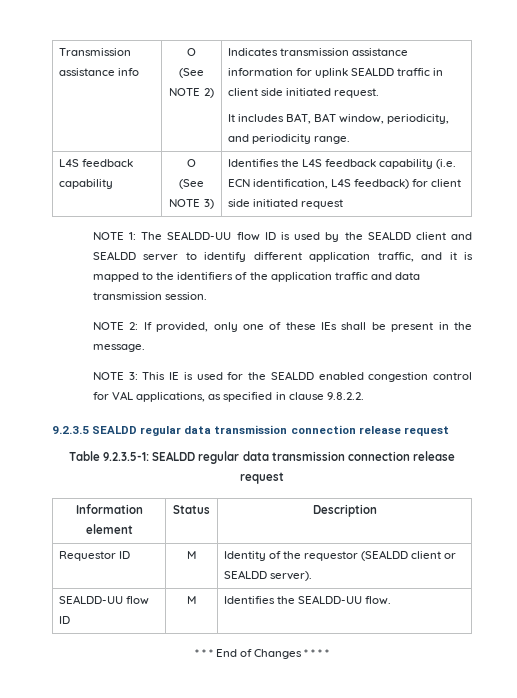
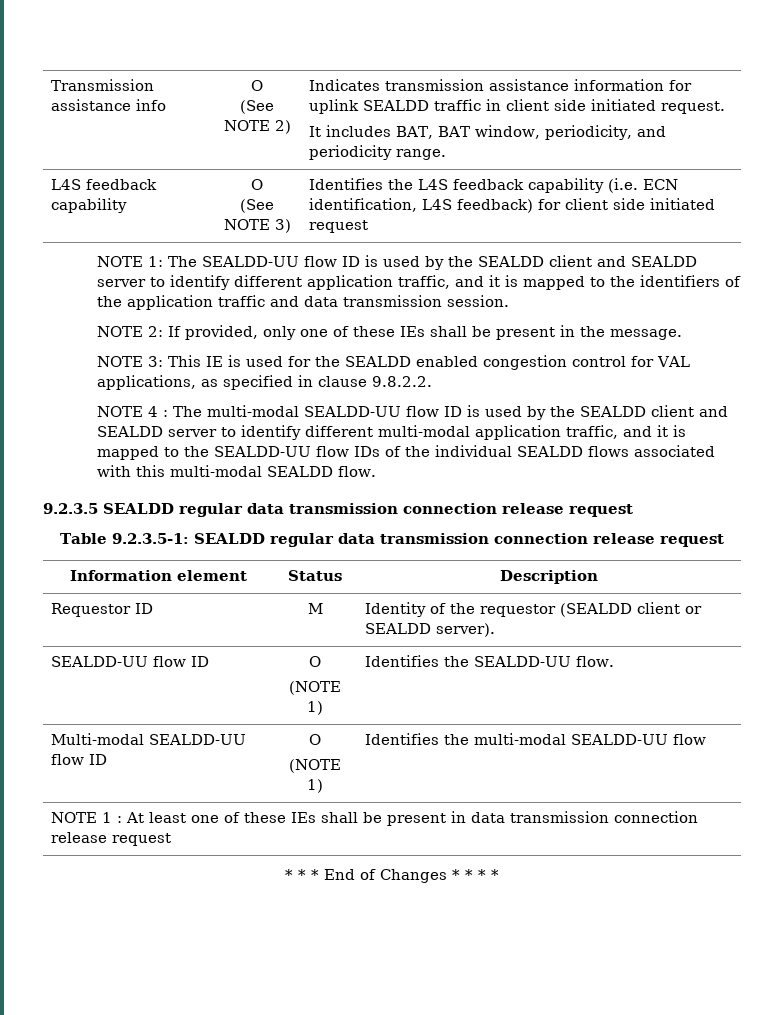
(364, 396) none -> [96,405,728,420] [96,425,686,440] [96,445,715,460] [96,465,376,477] // NOTE 4 : The multi-modal SEALDD-UU flow ID is used by the SEALDD client and SEALDD server to identify different multi-modal application traffic, and it is mapped to the SEALDD-UU flow IDs of the individual SEALDD flows associated with this multi-modal SEALDD flow.
[187,596,196,604] M -> [309,656,321,667] [289,681,341,695] [307,701,323,715] O // (NOTE 1)
(391, 600) none -> [51,733,247,745] [51,754,108,765] [309,734,321,745] [289,759,341,773] [307,779,323,793] [365,733,707,745] [51,811,699,826] [51,832,172,846] // Multi-modal SEALDD-UU flow ID | O // (NOTE 1) | Identifies the multi-modal SEALDD-UU flow // NOTE 1 : At least one of these IEs shall be present in data transmission connection release request

